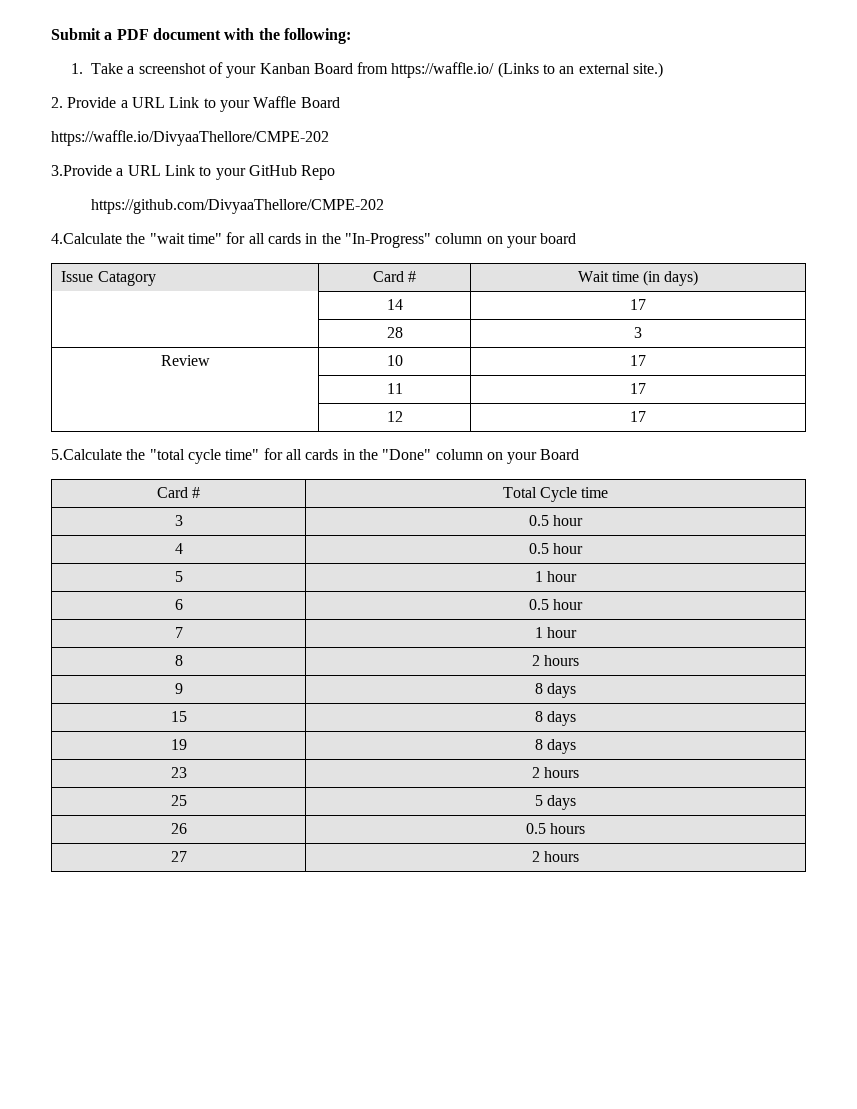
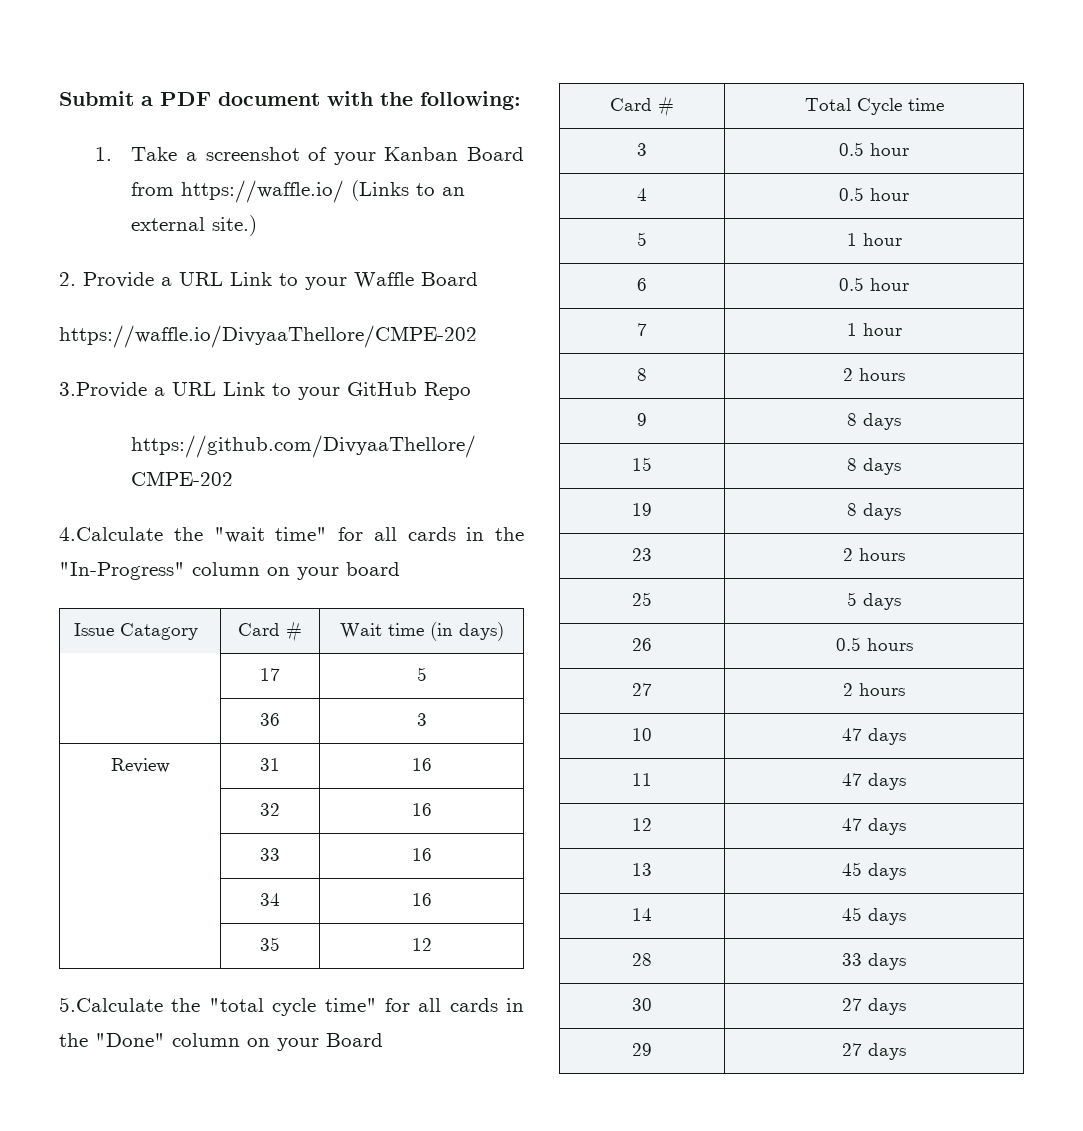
[386,299,403,310] [630,299,647,310] [386,327,403,338] 14 | 17 // | 28 -> [260,668,280,681] [416,667,427,681] [260,713,280,726] 17 | 5 // | 36
[386,355,403,366] [630,355,647,366] [386,383,403,394] [630,383,647,394] [386,411,403,422] [630,411,647,422] 10 | 17 // | 11 | 17 // | 12 | 17 -> [260,758,280,771] [411,758,432,771] [260,803,280,816] [411,803,432,816] [260,848,280,861] [411,848,432,861] [260,893,280,906] [411,893,432,906] [260,937,280,951] [411,938,432,951] 31 | 16 // | 32 | 16 // | 33 | 16 // | 34 | 16 // | 35 | 12
(580, 856) none -> [632,728,652,741] [842,728,906,745] [632,773,652,786] [842,773,906,790] [632,818,652,831] [842,818,906,835] [632,863,652,876] [842,862,906,880] [632,908,652,921] [842,907,906,925] [632,953,652,966] [842,953,906,970] [632,998,652,1011] [842,998,906,1015] [632,1043,652,1056] [842,1043,906,1060] // 10 | 47 days // 11 | 47 days // 12 | 47 days // 13 | 45 days // 14 | 45 days // 28 | 33 days // 30 | 27 days // 29 | 27 days

